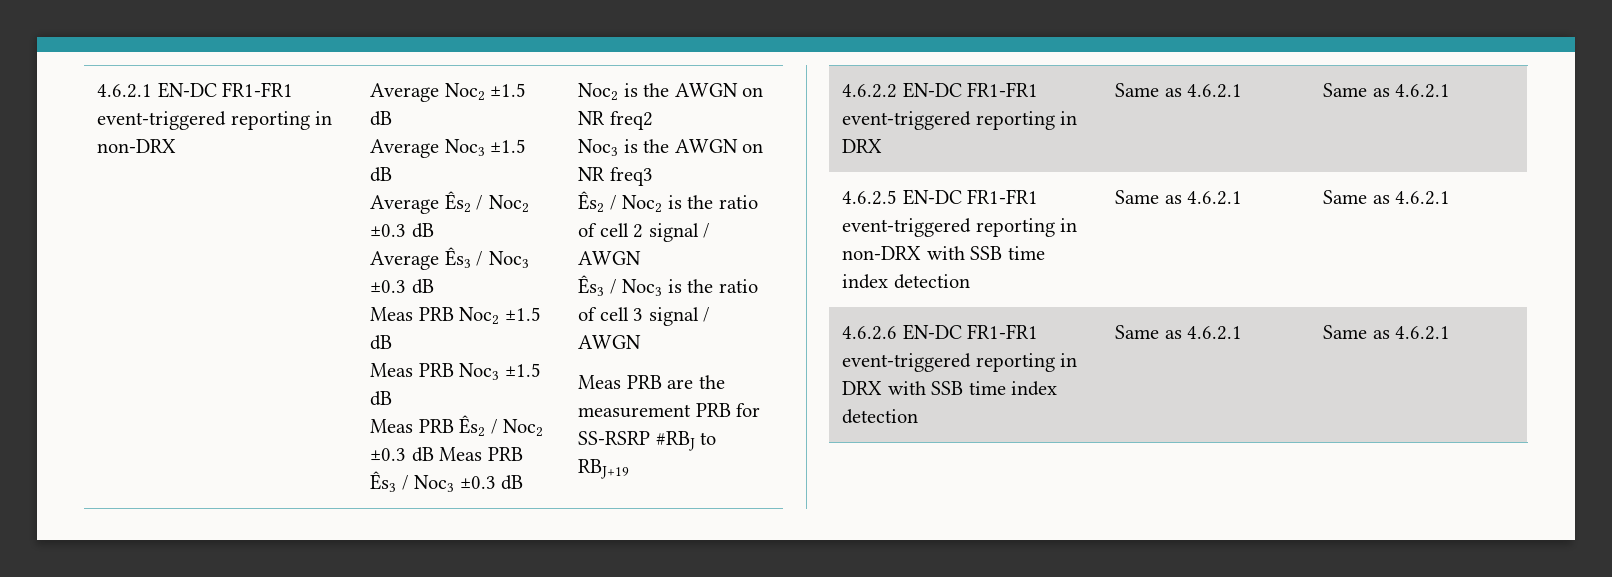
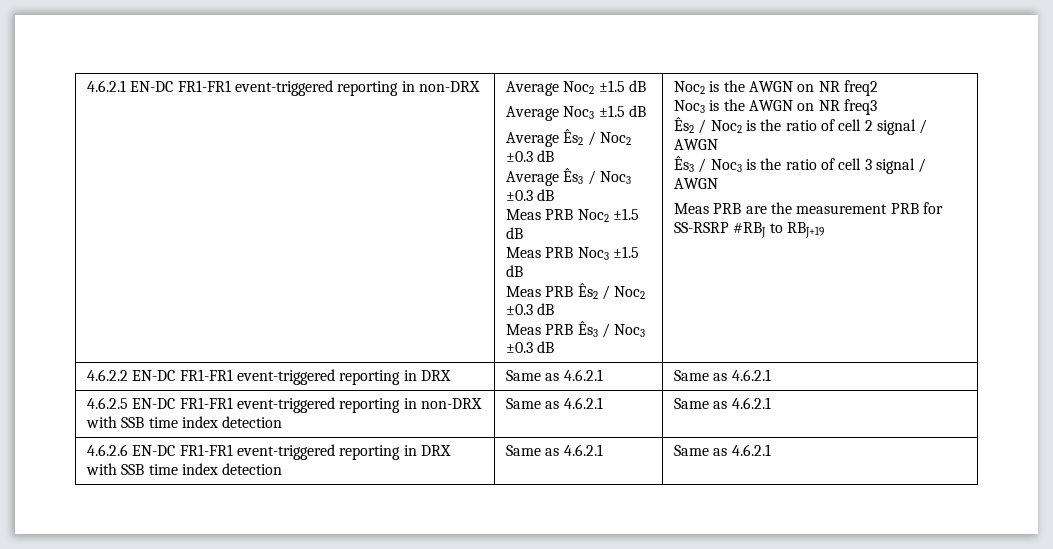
(434, 454) none -> (555, 309) //

